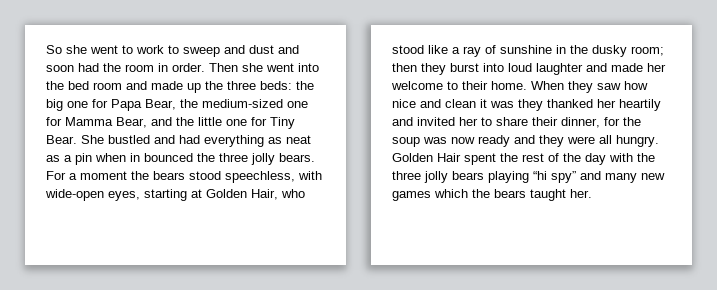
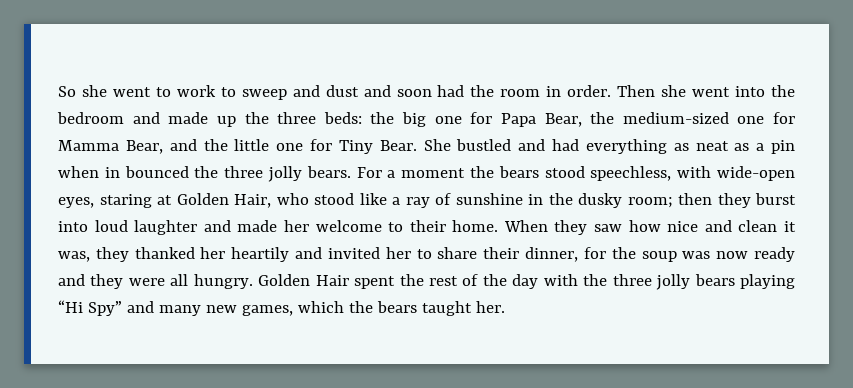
[68,81,122,90] bed room -> [57,112,124,124] bedroom
[144,189,187,201] starting -> [99,194,152,208] staring
[490,101,514,108] was -> [58,251,90,262] was,
[533,171,576,183] “hi spy” -> [58,300,122,316] “Hi Spy”
[392,191,431,201] games -> [241,305,293,316] games,

